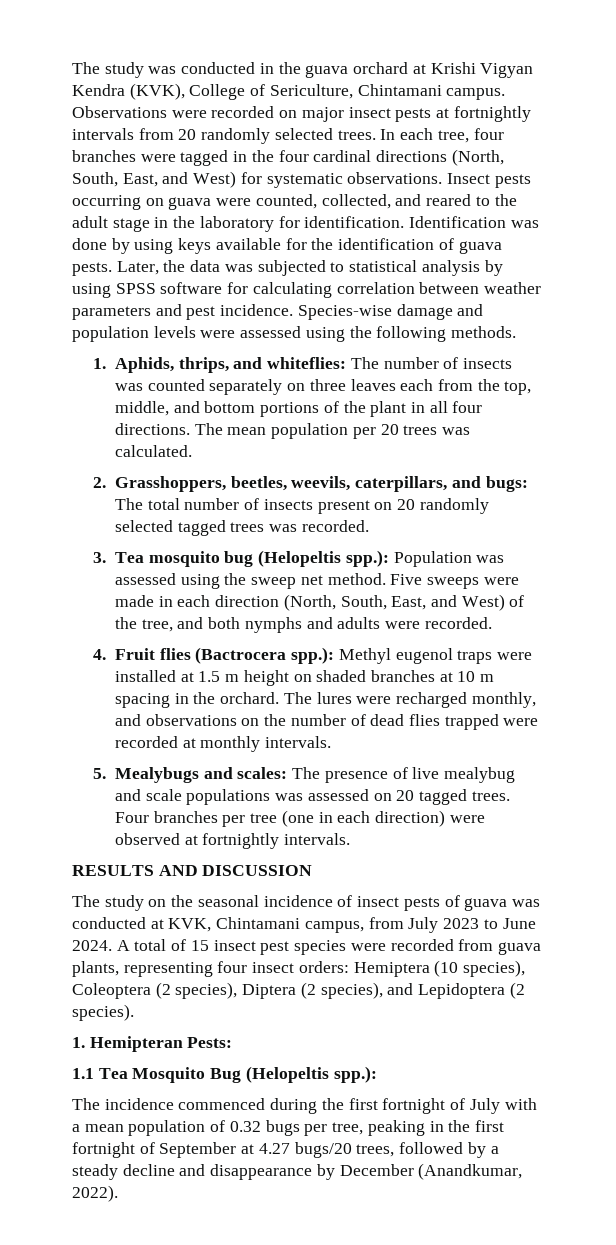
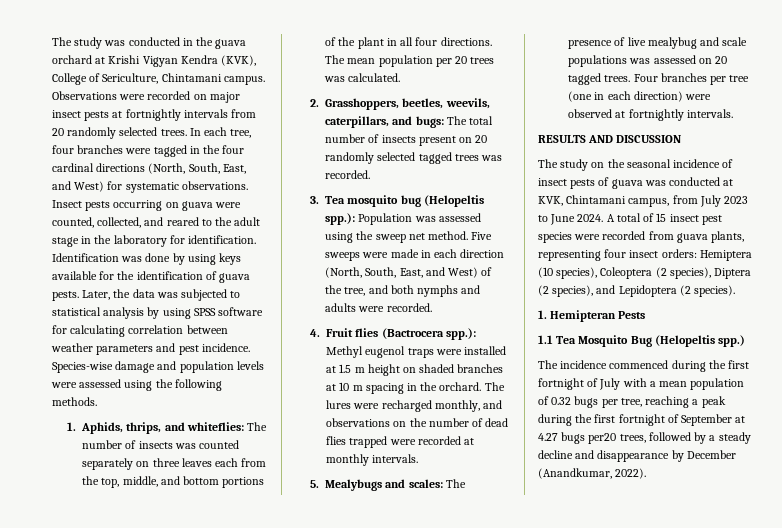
[187,1037,233,1048] Pests: -> [618,311,646,319] Pests
[333,1066,377,1083] spp.): -> [718,335,746,347] spp.)
[367,1120,444,1136] peaking in -> [645,396,726,408] [538,414,572,426] reaching a peak during
[294,1142,352,1158] bugs/20 -> [561,432,617,444] bugs per20

